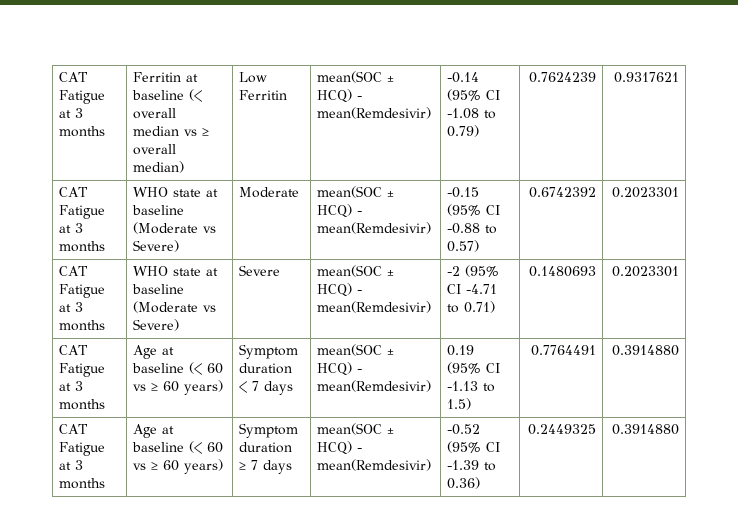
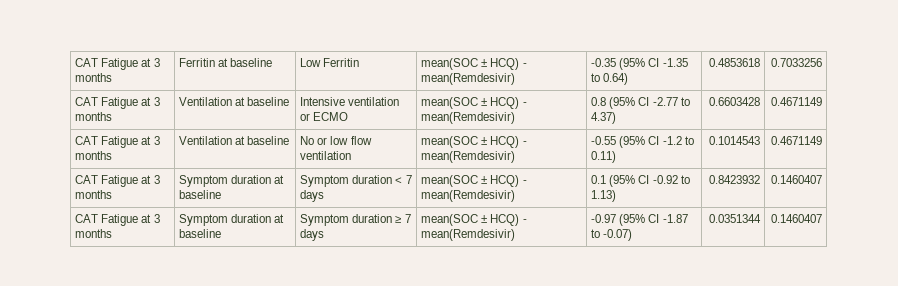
[189,89,203,102] [133,108,177,119] [133,126,210,136] [133,144,177,155] [133,161,185,173] (< overall median vs ≥ overall median) -> (273, 62) none
[447,72,480,83] [447,89,501,101] [447,108,497,119] [447,125,480,137] [528,72,596,83] [613,72,679,83] [59,187,89,197] [59,205,106,219] [59,223,84,233] [59,241,106,252] [133,187,219,197] [132,205,185,215] [133,222,217,234] [133,240,180,252] [239,187,300,198] [317,186,395,198] [317,204,363,218] [317,222,432,234] [447,187,480,198] [447,204,501,216] [447,223,498,234] [447,240,480,252] [528,187,596,198] [611,187,679,198] [59,266,89,276] [59,284,106,298] [59,302,84,312] [59,320,106,331] [133,266,219,276] [132,284,185,294] [133,301,217,313] [133,319,180,331] [239,265,281,276] [317,265,395,277] [317,283,363,297] [317,301,432,313] [447,265,500,277] [447,284,498,294] [447,301,496,313] [528,266,596,277] [611,266,679,277] [59,345,89,355] [59,363,106,377] [59,381,84,391] [59,399,106,410] [133,345,175,359] [132,362,224,375] [133,380,224,395] -0.14 (95% CI -1.08 to 0.79) | 0.7624239 | 0.9317621 // CAT Fatigue at 3 months | WHO state at baseline (Moderate vs Severe) | Moderate | mean(SOC ± HCQ) - mean(Remdesivir) | -0.15 (95% CI -0.88 to 0.57) | 0.6742392 | 0.2023301 // CAT Fatigue at 3 months | WHO state at baseline (Moderate vs Severe) | Severe | mean(SOC ± HCQ) - mean(Remdesivir) | -2 (95% CI -4.71 to 0.71) | 0.1480693 | 0.2023301 // CAT Fatigue at 3 months | Age at baseline (< 60 vs ≥ 60 years) -> [591,58,688,70] [591,73,629,85] [708,58,760,67] [770,58,822,67] [75,97,160,109] [75,112,113,121] [179,97,290,106] [300,97,400,106] [300,112,349,121] [421,97,527,109] [421,112,516,124] [591,97,690,109] [591,112,617,124] [708,97,760,106] [770,97,822,106] [75,136,160,148] [75,151,113,160] [179,136,290,145] [300,136,372,145] [300,151,352,160] [421,136,527,148] [421,151,516,163] [591,136,694,148] [591,151,617,163] [708,136,760,145] [770,136,822,145] [75,175,160,187] [75,190,113,199] [179,175,285,187] [179,190,222,199] -0.35 (95% CI -1.35 to 0.64) | 0.4853618 | 0.7033256 // CAT Fatigue at 3 months | Ventilation at baseline | Intensive ventilation or ECMO | mean(SOC ± HCQ) - mean(Remdesivir) | 0.8 (95% CI -2.77 to 4.37) | 0.6603428 | 0.4671149 // CAT Fatigue at 3 months | Ventilation at baseline | No or low flow ventilation | mean(SOC ± HCQ) - mean(Remdesivir) | -0.55 (95% CI -1.2 to 0.11) | 0.1014543 | 0.4671149 // CAT Fatigue at 3 months | Symptom duration at baseline
[447,345,475,356] [447,362,501,374] [447,381,496,392] [447,398,472,410] [530,345,596,356] [611,345,679,356] [59,424,89,434] [59,442,106,456] [59,460,84,470] [59,478,106,489] [133,424,175,438] [132,441,224,454] [133,459,224,474] 0.19 (95% CI -1.13 to 1.5) | 0.7764491 | 0.3914880 // CAT Fatigue at 3 months | Age at baseline (< 60 vs ≥ 60 years) -> [591,175,690,187] [591,190,617,202] [708,175,760,184] [770,175,822,184] [75,214,160,226] [75,229,113,238] [179,214,285,226] [179,229,222,238] 0.1 (95% CI -0.92 to 1.13) | 0.8423932 | 0.1460407 // CAT Fatigue at 3 months | Symptom duration at baseline
[447,424,481,435] [447,441,501,453] [447,460,497,471] [447,477,481,489] [527,424,596,435] [611,424,679,435] -0.52 (95% CI -1.39 to 0.36) | 0.2449325 | 0.3914880 -> [591,214,688,226] [591,229,633,241] [708,214,761,223] [770,214,822,223] -0.97 (95% CI -1.87 to -0.07) | 0.0351344 | 0.1460407

